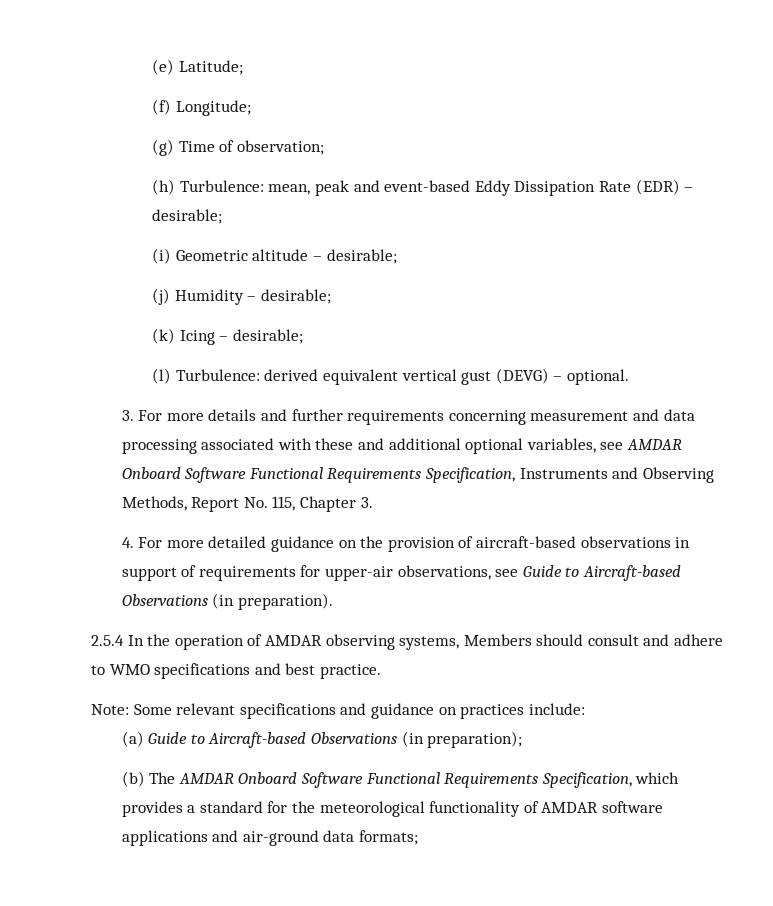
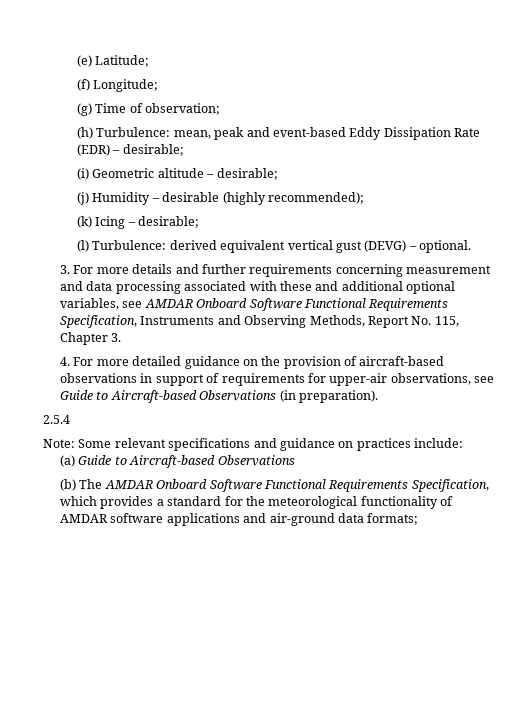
[260,289,331,304] desirable; -> [162,192,364,205] desirable (highly recommended);
[127,634,724,650] [91,663,381,679] In the operation of AMDAR observing systems, Members should consult and adhere to WMO specifications and best practice. -> (70, 419) none
[401,731,523,748] (in preparation); -> (295, 460) none

